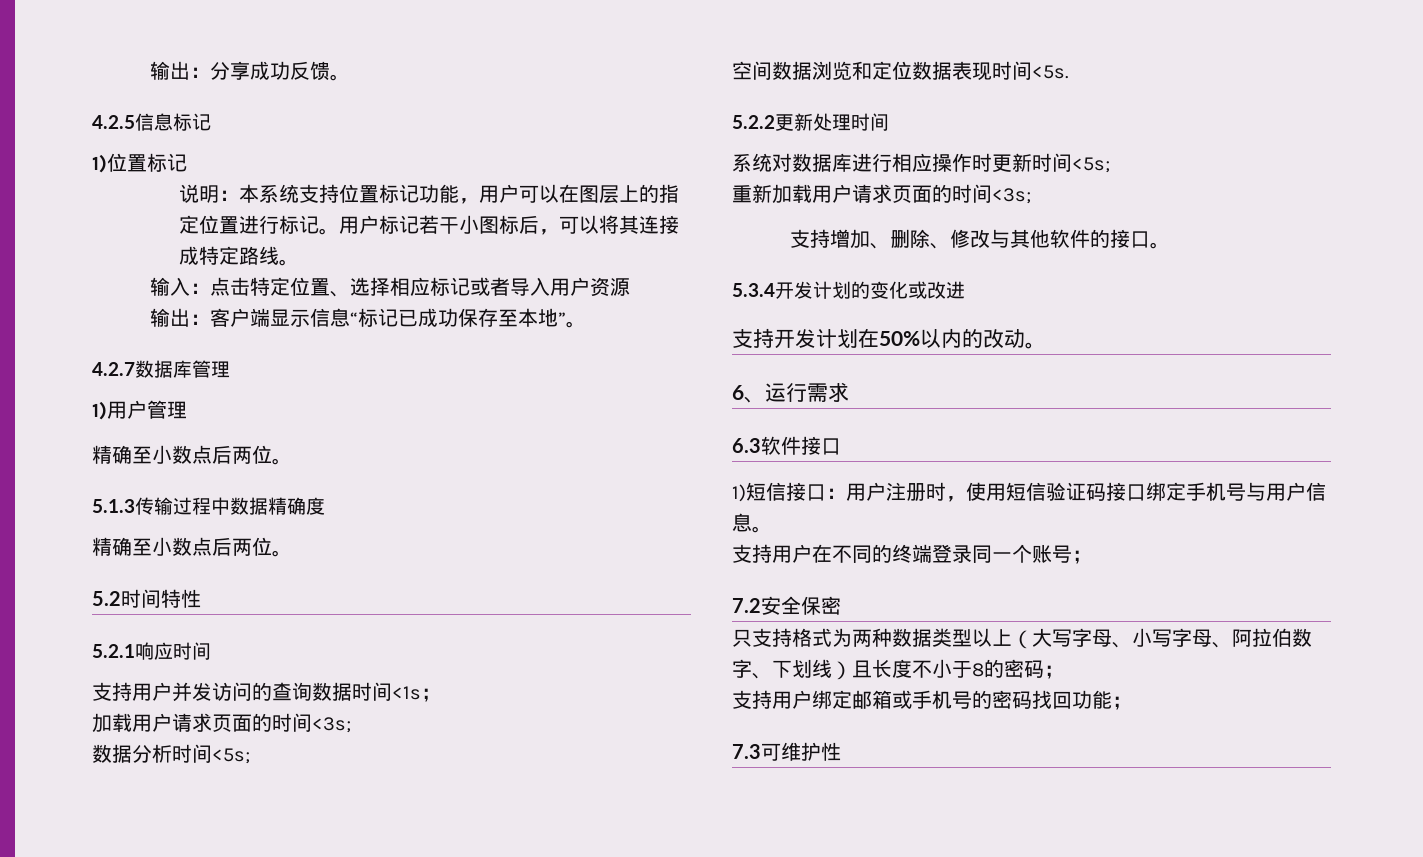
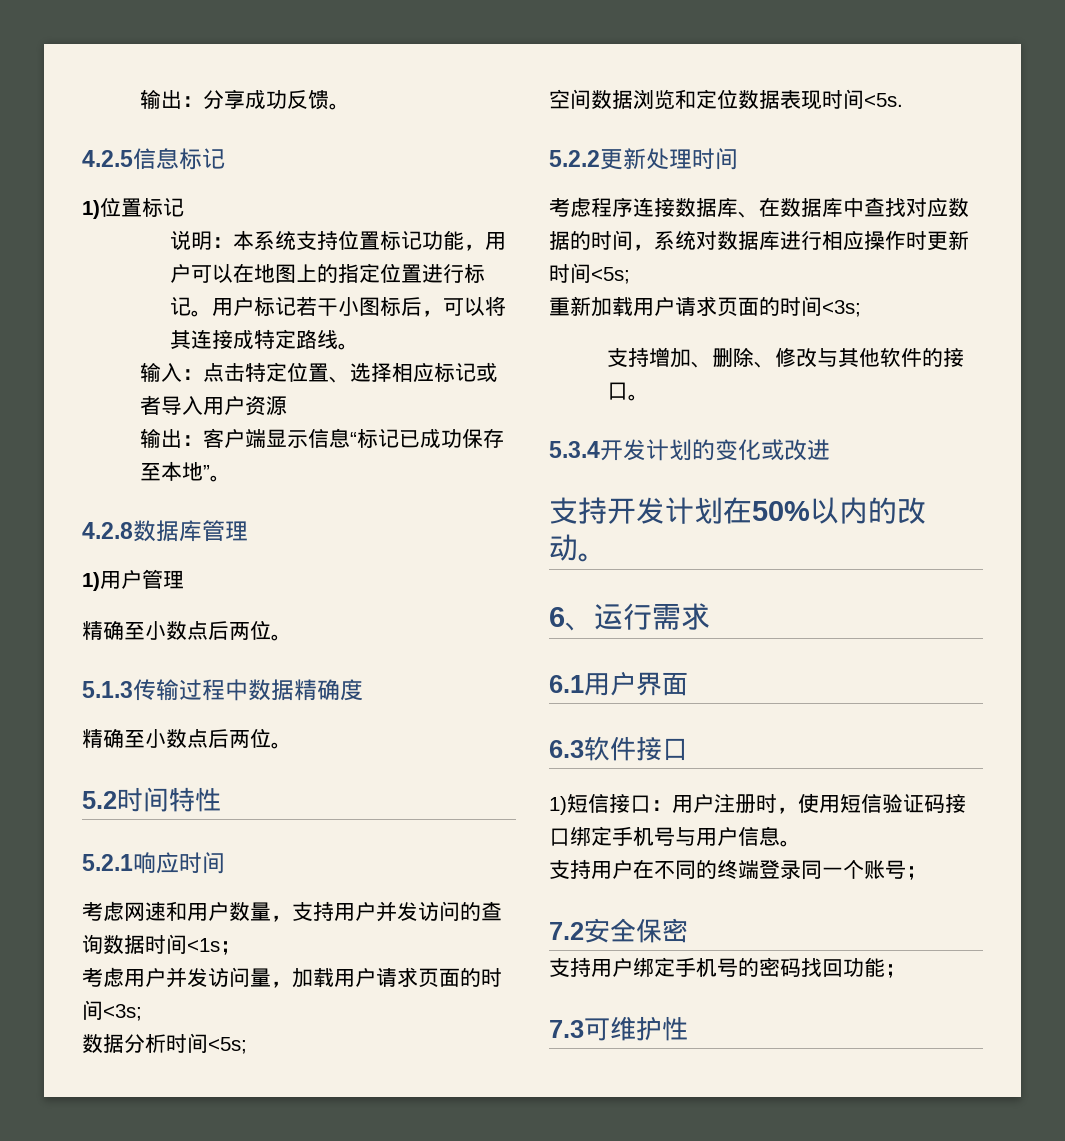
[579,185,620,204] 图层 -> [253,264,296,283] 地图
[92,362,135,376] 4.2.7 -> [82,522,133,539] 4.2.8
(211, 651) none -> [82,901,292,922] 考虑网速和用户数量，
(441, 695) none -> [82,967,292,988] 考虑用户并发访问量，
(889, 122) none -> [549,197,969,218] [549,230,654,251] 考虑程序连接数据库、在数据库中查找对应数据的时间，
(849, 392) none -> [549,671,688,696] // 6.1用户界面
[732,628,1312,649] [732,659,1064,680] // 只支持格式为两种数据类型以上（大写字母、小写字母、阿拉伯数字、下划线）且长度不小于8的密码； -> (688, 930) none
[852,690,912,709] 邮箱或 -> (675, 967) none

